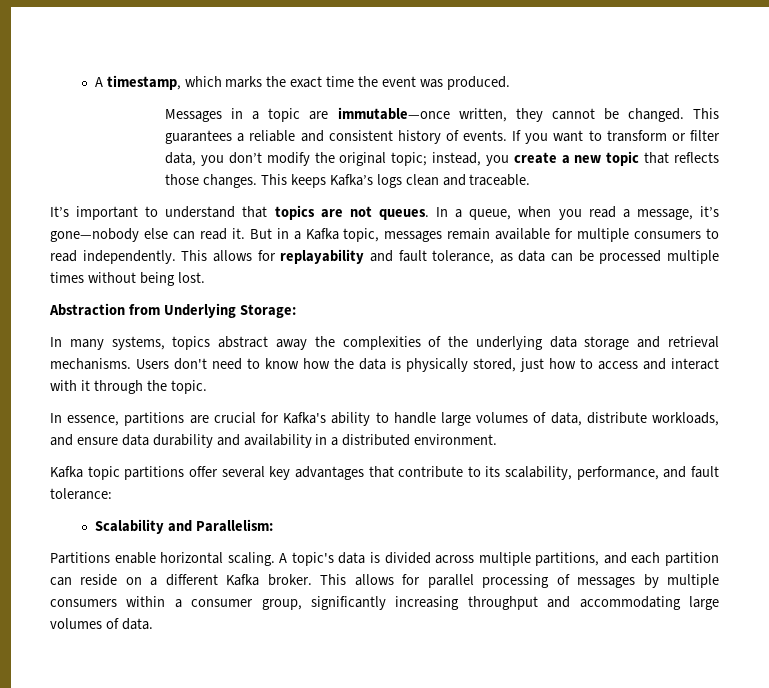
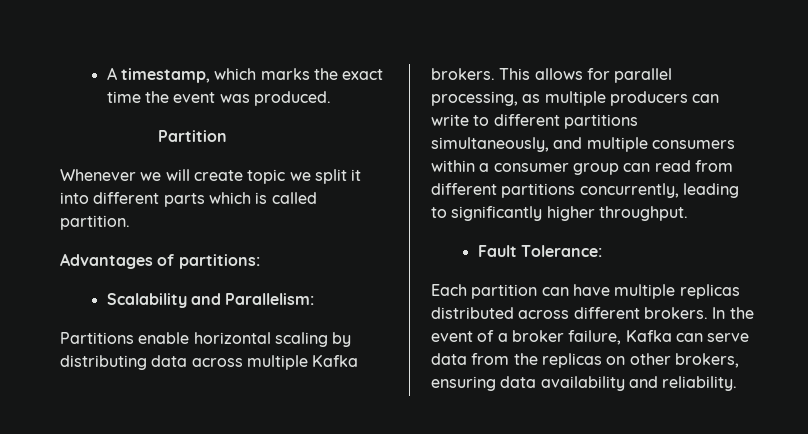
[165,107,719,122] [165,130,720,144] [165,151,719,166] [165,174,531,188] [50,205,720,220] [50,228,719,242] [50,249,719,264] [50,272,205,286] [49,303,296,318] [50,336,720,350] [50,358,719,372] [50,380,207,394] [50,412,719,426] [50,434,498,448] [50,466,719,480] [50,488,112,500] Messages in a topic are immutable—once written, they cannot be changed. This guarantees a reliable and consistent history of events. If you want to transform or filter data, you don’t modify the original topic; instead, you create a new topic that reflects those changes. This keeps Kafka’s logs clean and traceable. // It’s important to understand that topics are not queues. In a queue, when you read a message, it’s gone—nobody else can read it. But in a Kafka topic, messages remain available for multiple consumers to read independently. This allows for replayability and fault tolerance, as data can be processed multiple times without being lost. // Abstraction from Underlying Storage: // In many systems, topics abstract away the complexities of the underlying data storage and retrieval mechanisms. Users don't need to know how the data is physically stored, just how to access and interact with it through the topic. // In essence, partitions are crucial for Kafka's ability to handle large volumes of data, distribute workloads, and ensure data durability and availability in a distributed environment. // Kafka topic partitions offer several key advantages that contribute to its scalability, performance, and fault tolerance: -> [158,130,228,142] [60,169,362,184] [60,192,317,207] [60,215,130,230] [60,253,260,269] Partition // Whenever we will create topic we split it into different parts which is called partition. // Advantages of partitions:
[227,552,719,566] [50,574,659,588] scaling. A topic's data is divided across multiple partitions, and each partition can reside on a different Kafka broker. This allows for parallel processing of messages by -> [274,332,352,347] [60,355,359,370] [431,68,673,83] [431,91,720,106] [431,114,638,129] [431,137,583,152] scaling by distributing data across multiple Kafka brokers. This allows for parallel processing, as multiple producers can write to different partitions simultaneously, and
[261,596,719,610] [50,618,153,630] group, significantly increasing throughput and accommodating large volumes of data. -> [572,160,733,175] [431,183,739,198] [431,206,688,221] [477,245,602,257] [431,284,740,299] [431,307,754,319] [431,330,750,345] [431,353,739,368] [431,376,738,391] group can read from different partitions concurrently, leading to significantly higher throughput. // Fault Tolerance: // Each partition can have multiple replicas distributed across different brokers. In the event of a broker failure, Kafka can serve data from the replicas on other brokers, ensuring data availability and reliability.

